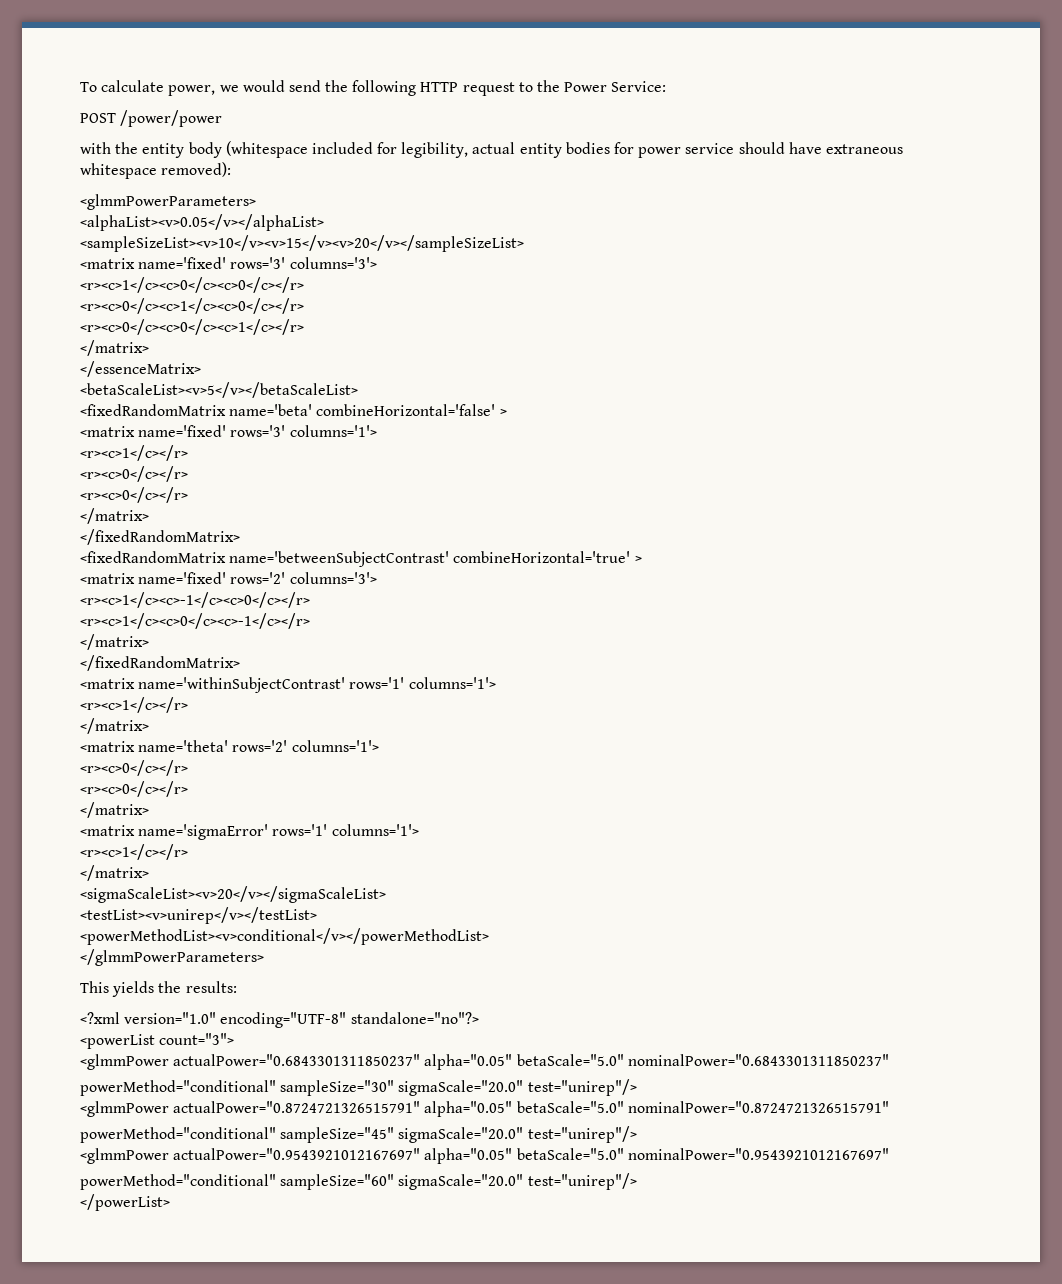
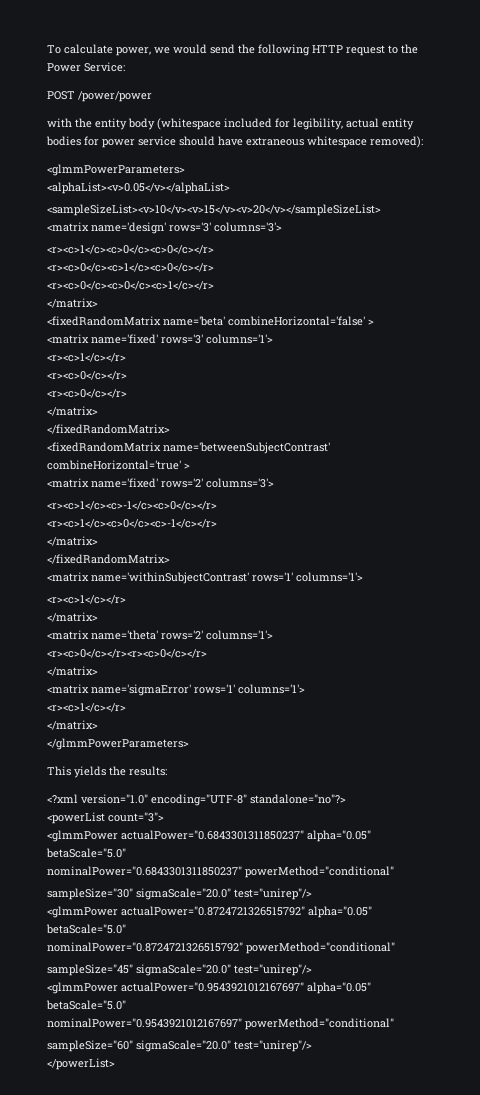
[138,257,227,269] name='fixed' -> [91,222,166,234] name='design'
[80,361,201,377] [80,382,358,398] // </essenceMatrix> // <betaScaleList><v>5</v></betaScaleList> -> (98, 303) none
[80,760,188,776] [80,781,188,797] <r><c>0</c></r> // <r><c>0</c></r> -> [47,649,207,658] <r><c>0</c></r><r><c>0</c></r>
[80,886,386,903] [80,907,317,924] [80,928,489,945] // <sigmaScaleList><v>20</v></sigmaScaleList> // <testList><v>unirep</v></testList> // <powerMethodList><v>conditional</v></powerMethodList> -> (98, 725) none
(624, 1060) none -> (126, 853) //
[80,1080,276,1096] // powerMethod="conditional" -> [245,866,394,878] powerMethod="conditional" //
[173,1101,889,1117] [80,1127,276,1143] actualPower="0.8724721326515791" alpha="0.05" betaScale="5.0" nominalPower="0.8724721326515791" // powerMethod="conditional" -> [121,906,372,918] [46,924,126,934] [47,942,395,954] actualPower="0.8724721326515792" alpha="0.05" betaScale="5.0" // nominalPower="0.8724721326515792" powerMethod="conditional" //
(624, 1154) none -> (126, 1005) //
[80,1174,276,1190] // powerMethod="conditional" -> [245,1018,394,1030] powerMethod="conditional" //

